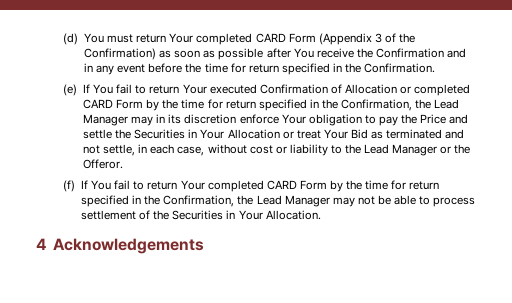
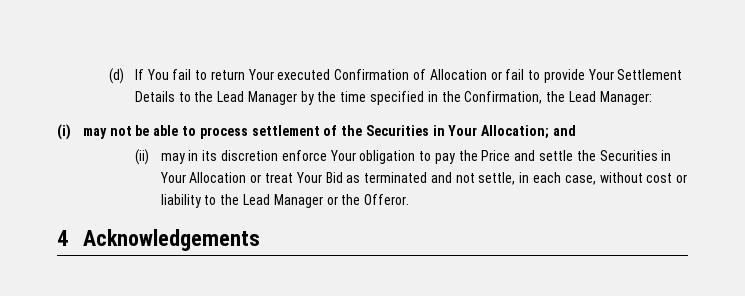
[83,33,416,45] [83,48,467,60] [83,63,436,75] [63,84,78,96] You must return Your completed CARD Form (Appendix 3 of the Confirmation) as soon as possible after You receive the Confirmation and in any event before the time for return specified in the Confirmation. // (e) -> (124, 76) none
[414,84,471,96] [82,99,460,111] [82,114,128,126] completed CARD Form by the time for return specified in the Confirmation, the Lead Manager -> [505,69,683,83] [134,91,652,105] [57,124,577,140] [134,149,149,165] fail to provide Your Settlement Details to the Lead Manager by the time specified in the Confirmation, the Lead Manager: // (i) may not be able to process settlement of the Securities in Your Allocation; and // (ii)
[63,180,440,192] [80,195,476,207] [80,210,321,220] // (f) If You fail to return Your completed CARD Form by the time for return specified in the Confirmation, the Lead Manager may not be able to process settlement of the Securities in Your Allocation. -> (410, 199) none

